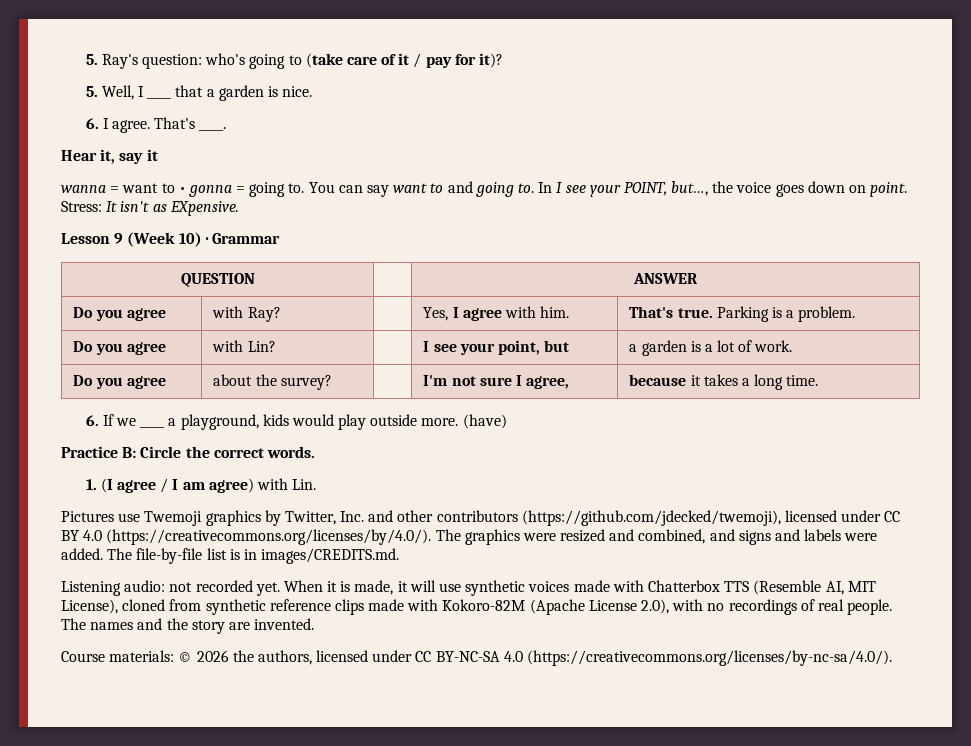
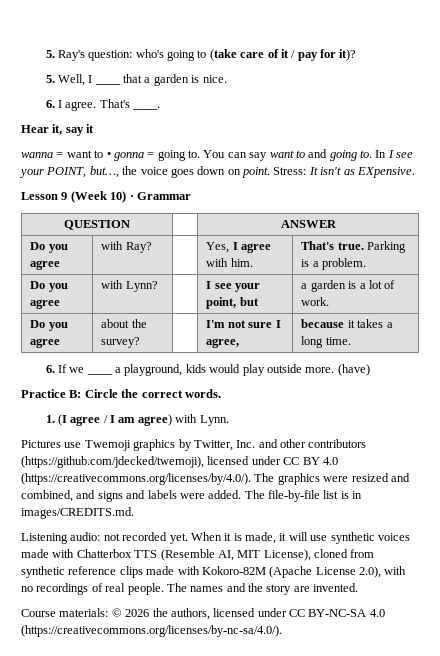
[247,341,276,352] Lin? -> [125,281,158,292] Lynn?
[292,479,317,490] Lin. -> [199,415,229,426] Lynn.

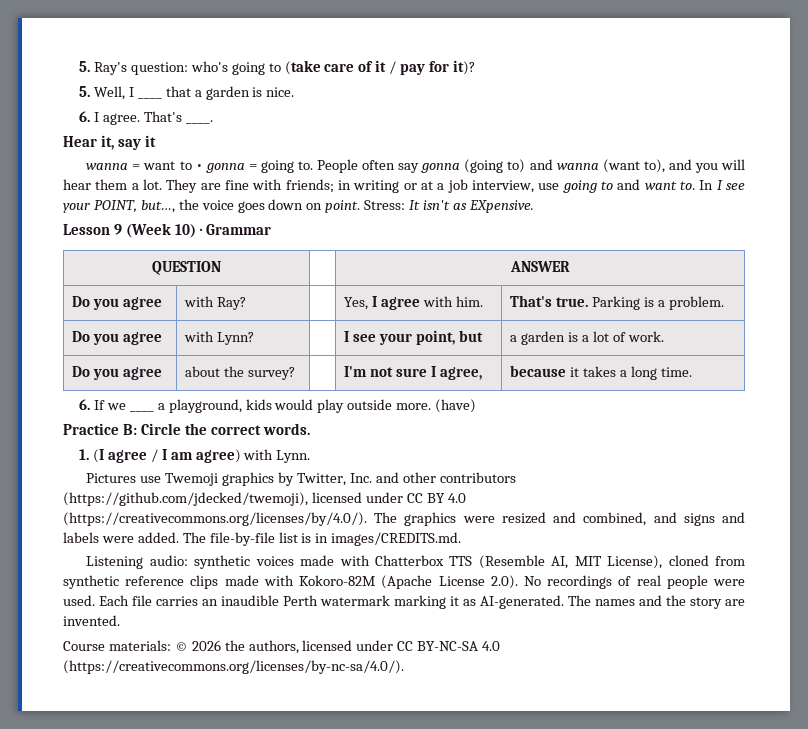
[203,150,294,161] You can say want -> [317,159,745,173] [63,179,597,193] People often say gonna (going to) and wanna (want to), and you will hear them a lot. They are fine with friends; in writing or at a job interview, use going
[329,150,357,161] going -> [644,181,677,190] want
[103,532,328,544] not recorded yet. When it is made, it will use -> (188, 560) none
[359,566,407,578] [21,583,164,595] 2.0), with no recordings of real people. -> [490,575,745,589] [63,595,564,609] 2.0). No recordings of real people were used. Each file carries an inaudible Perth watermark marking it as AI-generated.

